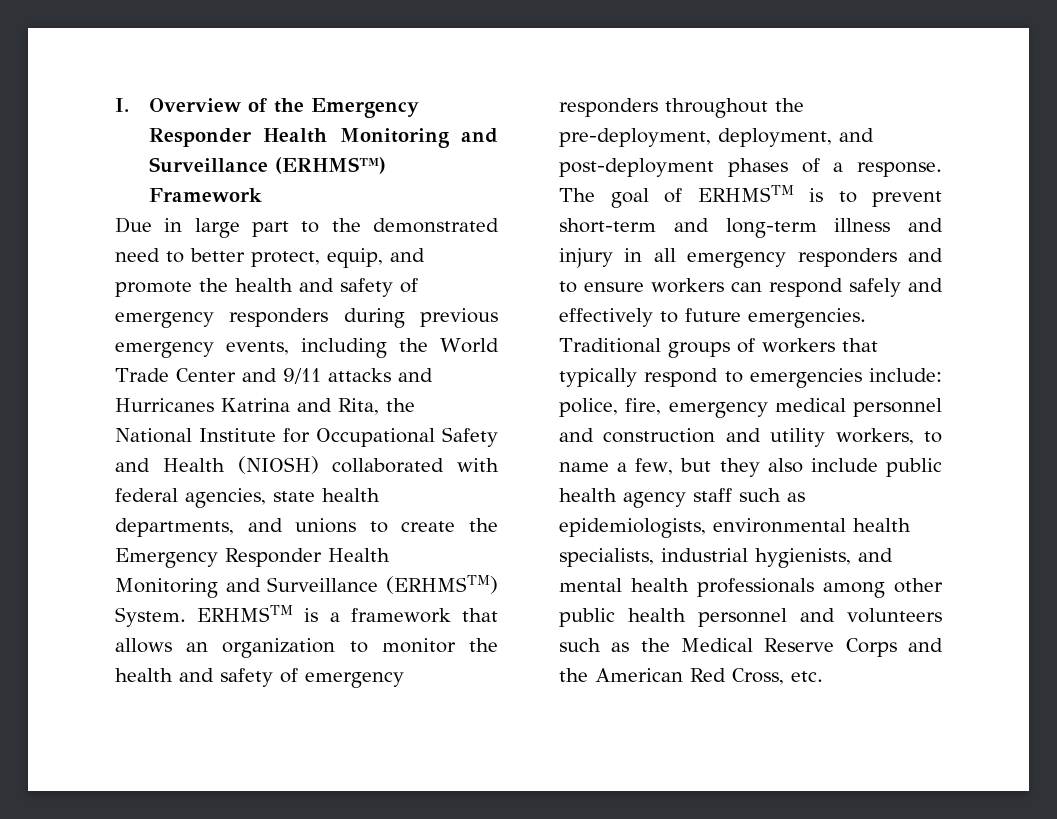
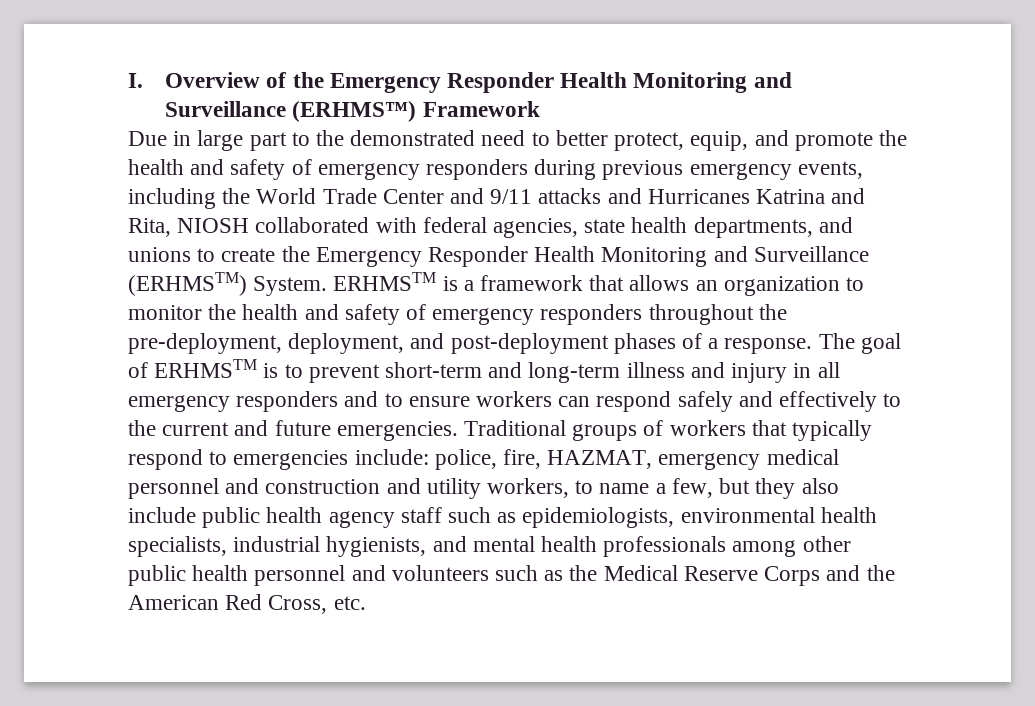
[386,398,415,412] [115,427,498,447] [115,456,319,474] the National Institute for Occupational Safety and Health (NIOSH) -> [177,218,250,233] NIOSH
(678, 317) none -> [128,420,269,436] the current and
(662, 406) none -> [547,450,653,469] HAZMAT,

